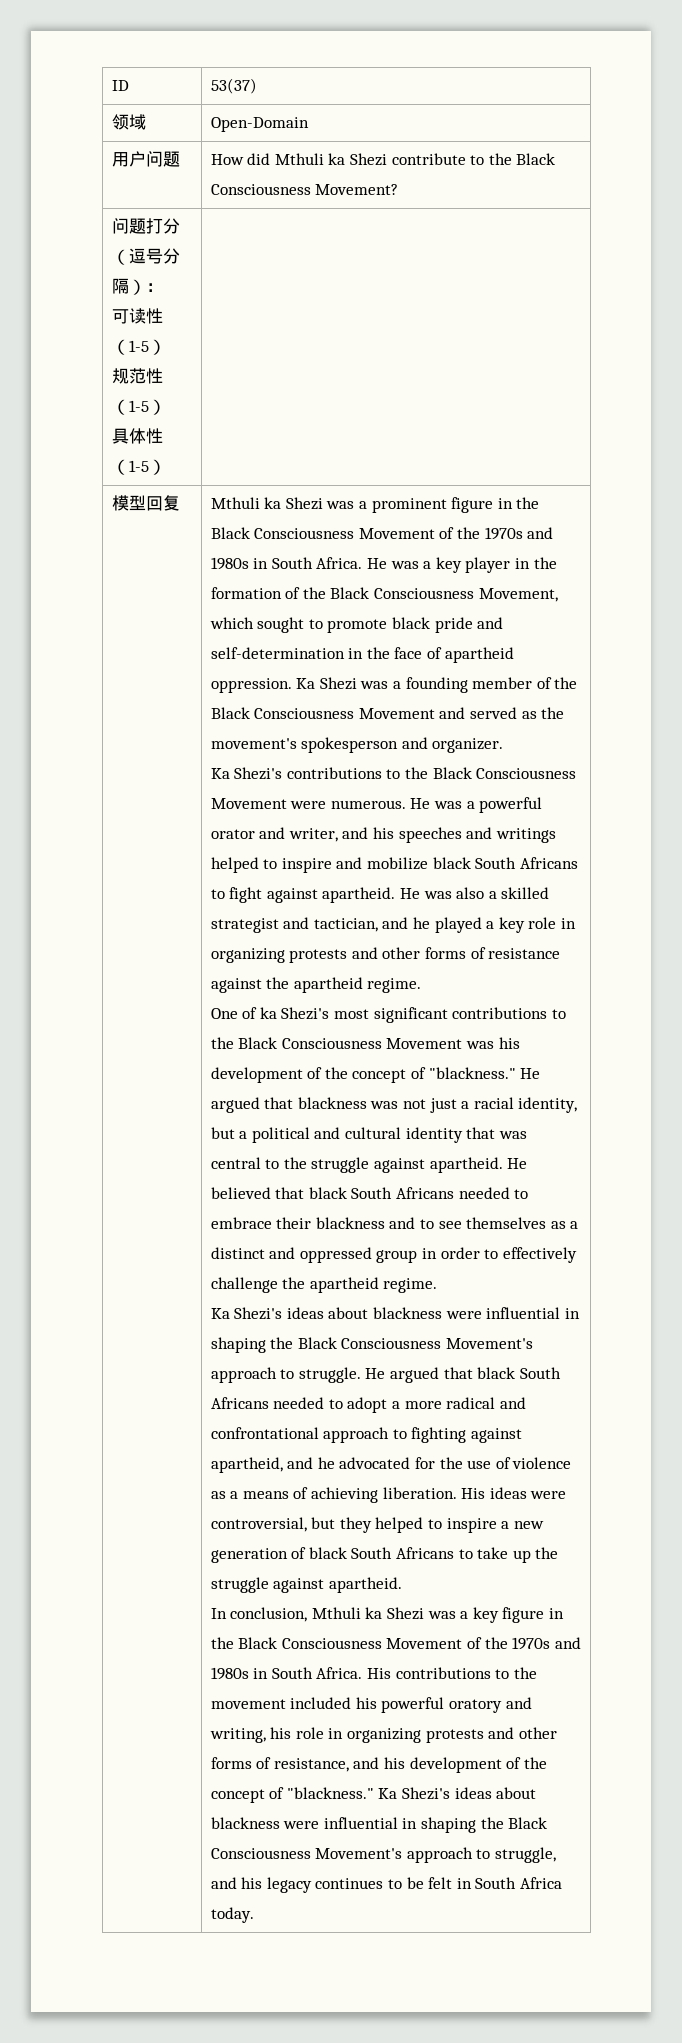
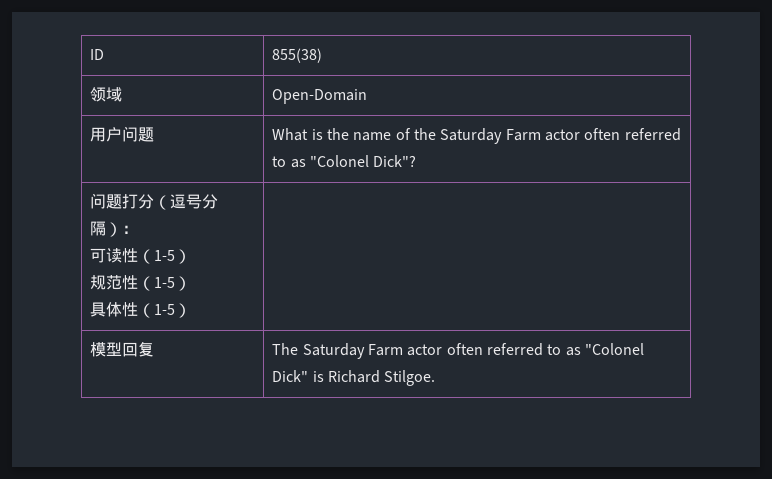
[210,78,257,94] 53(37) -> [272,48,323,63] 855(38)
[210,153,556,166] [210,184,399,195] How did Mthuli ka Shezi contribute to the Black Consciousness Movement? -> [272,128,681,144] [272,155,417,168] What is the name of the Saturday Farm actor often referred to as "Colonel Dick"?
[210,497,540,513] [210,527,554,540] [210,557,557,573] [210,587,558,602] [209,617,504,633] [210,647,514,663] [210,677,578,693] [210,707,565,719] [210,737,504,753] [210,767,577,780] [210,797,543,813] [210,827,556,843] [210,857,578,873] [210,887,550,903] [210,917,577,933] [210,947,561,963] [210,977,422,993] [210,1007,566,1023] [210,1037,520,1049] [210,1067,541,1083] [210,1097,578,1113] [210,1127,527,1143] [210,1157,528,1173] [210,1187,529,1199] [210,1217,579,1229] [210,1247,577,1263] [210,1277,438,1293] [210,1307,580,1320] [210,1337,534,1353] [210,1367,561,1383] [210,1397,526,1413] [210,1427,523,1443] [210,1457,572,1473] [210,1487,567,1503] [210,1517,544,1533] [210,1547,559,1563] [210,1577,402,1593] [210,1607,565,1623] [210,1637,581,1650] [210,1667,537,1680] [210,1697,532,1713] [209,1727,557,1743] [210,1757,547,1773] [210,1787,537,1803] [210,1817,548,1833] [210,1847,557,1863] [210,1877,563,1893] [210,1907,254,1923] Mthuli ka Shezi was a prominent figure in the Black Consciousness Movement of the 1970s and 1980s in South Africa. He was a key player in the formation of the Black Consciousness Movement, which sought to promote black pride and self-determination in the face of apartheid oppression. Ka Shezi was a founding member of the Black Consciousness Movement and served as the movement's spokesperson and organizer. // Ka Shezi's contributions to the Black Consciousness Movement were numerous. He was a powerful orator and writer, and his speeches and writings helped to inspire and mobilize black South Africans to fight against apartheid. He was also a skilled strategist and tactician, and he played a key role in organizing protests and other forms of resistance against the apartheid regime. // One of ka Shezi's most significant contributions to the Black Consciousness Movement was his development of the concept of "blackness." He argued that blackness was not just a racial identity, but a political and cultural identity that was central to the struggle against apartheid. He believed that black South Africans needed to embrace their blackness and to see themselves as a distinct and oppressed group in order to effectively challenge the apartheid regime. // Ka Shezi's ideas about blackness were influential in shaping the Black Consciousness Movement's approach to struggle. He argued that black South Africans needed to adopt a more radical and confrontational approach to fighting against apartheid, and he advocated for the use of violence as a means of achieving liberation. His ideas were controversial, but they helped to inspire a new generation of black South Africans to take up the struggle against apartheid. // In conclusion, Mthuli ka Shezi was a key figure in the Black Consciousness Movement of the 1970s and 1980s in South Africa. His contributions to the movement included his powerful oratory and writing, his role in organizing protests and other forms of resistance, and his development of the concept of "blackness." Ka Shezi's ideas about blackness were influential in shaping the Black Consciousness Movement's approach to struggle, and his legacy continues to be felt in South Africa today. -> [272,343,645,359] [272,370,436,386] The Saturday Farm actor often referred to as "Colonel Dick" is Richard Stilgoe.

